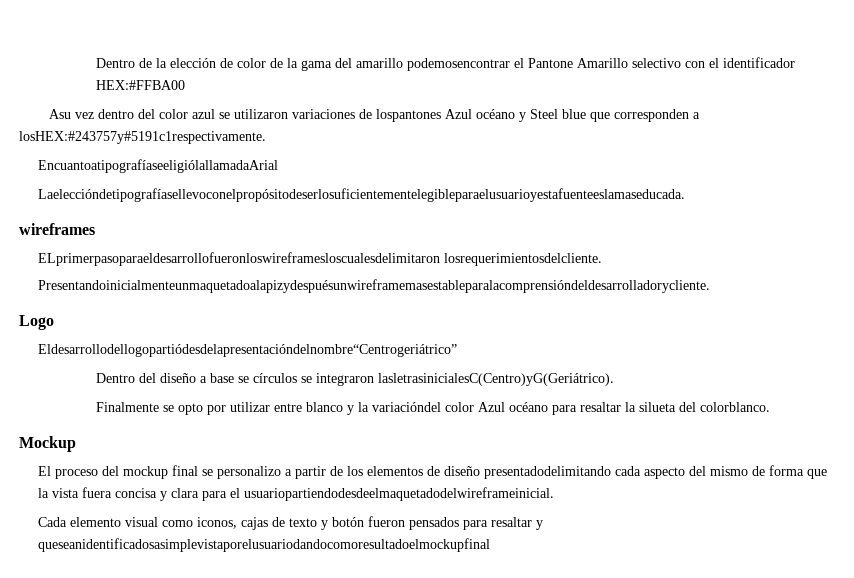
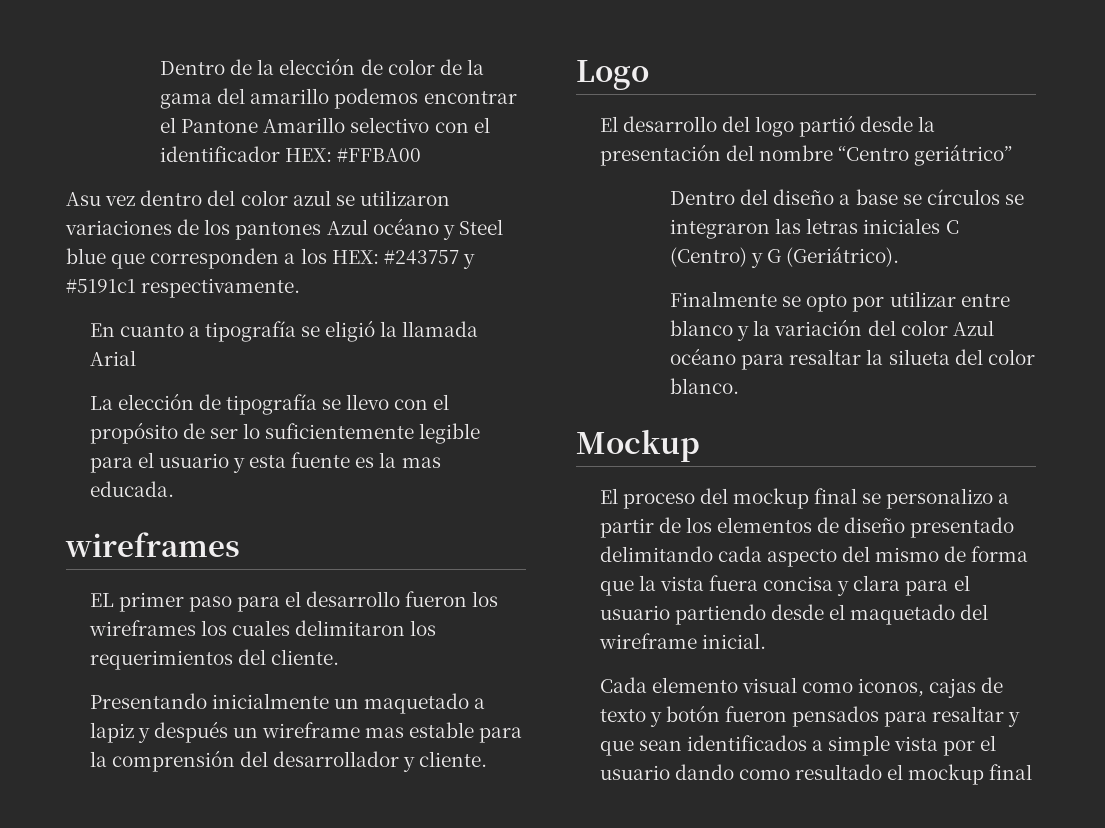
[407,58,511,71] podemosencontrar -> [334,88,517,109] podemos encontrar
[96,80,186,90] HEX:#FFBA00 -> [285,148,422,162] HEX: #FFBA00
[376,109,442,122] lospantones -> [204,219,322,240] los pantones
[19,131,266,144] [38,159,279,173] [38,188,686,202] [19,223,95,235] [38,252,603,266] [38,279,711,293] [19,315,54,330] [38,344,458,357] losHEX:#243757y#5191c1respectivamente. // EncuantoatipografíaseeligiólallamadaArial // Laeleccióndetipografíasellevoconelpropósitodeserlosuficientementelegibleparaelusuarioyestafuenteeslamaseducada. // wireframes // ELprimerpasoparaeldesarrollofueronloswireframesloscualesdelimitaron losrequerimientosdelcliente. // Presentandoinicialmenteunmaquetadoalapizydespuésunwireframemasestableparalacomprensióndeldesarrolladorycliente. // Logo // Eldesarrollodellogopartiódesdelapresentacióndelnombre“Centrogeriátrico” -> [300,248,475,269] [66,278,301,298] [89,320,479,342] [89,350,136,366] [89,393,450,415] [89,422,481,444] [89,452,441,473] [89,481,174,497] [65,532,240,557] [89,591,499,612] [88,620,437,636] [89,649,339,670] [89,693,486,714] [89,721,523,743] [89,750,488,772] [576,60,649,90] [599,115,936,137] [599,144,1013,166] los HEX: #243757 y #5191c1 respectivamente. // En cuanto a tipografía se eligió la llamada Arial // La elección de tipografía se llevo con el propósito de ser lo suficientemente legible para el usuario y esta fuente es la mas educada. // wireframes // EL primer paso para el desarrollo fueron los wireframes los cuales delimitaron los requerimientos del cliente. // Presentando inicialmente un maquetado a lapiz y después un wireframe mas estable para la comprensión del desarrollador y cliente. // Logo // El desarrollo del logo partió desde la presentación del nombre “Centro geriátrico”
[378,373,615,386] lasletrasinicialesC(Centro)yG(Geriátrico). -> [775,218,959,234] [670,246,900,268] las letras iniciales C (Centro) y G (Geriátrico).
[372,402,442,412] variacióndel -> [774,319,896,336] variación del
[700,402,771,412] colorblanco. -> [987,349,1035,365] [670,378,740,394] color blanco.
[484,466,612,479] presentadodelimitando -> [910,517,1015,538] [599,546,713,562] presentado delimitando
[244,487,555,501] usuariopartiendodesdeelmaquetadodelwireframeinicial. -> [599,604,989,625] [598,633,766,649] usuario partiendo desde el maquetado del wireframe inicial.
[38,538,491,552] queseanidentificadosasimplevistaporelusuariodandocomoresultadoelmockupfinal -> [599,735,997,756] [599,764,1033,785] que sean identificados a simple vista por el usuario dando como resultado el mockup final

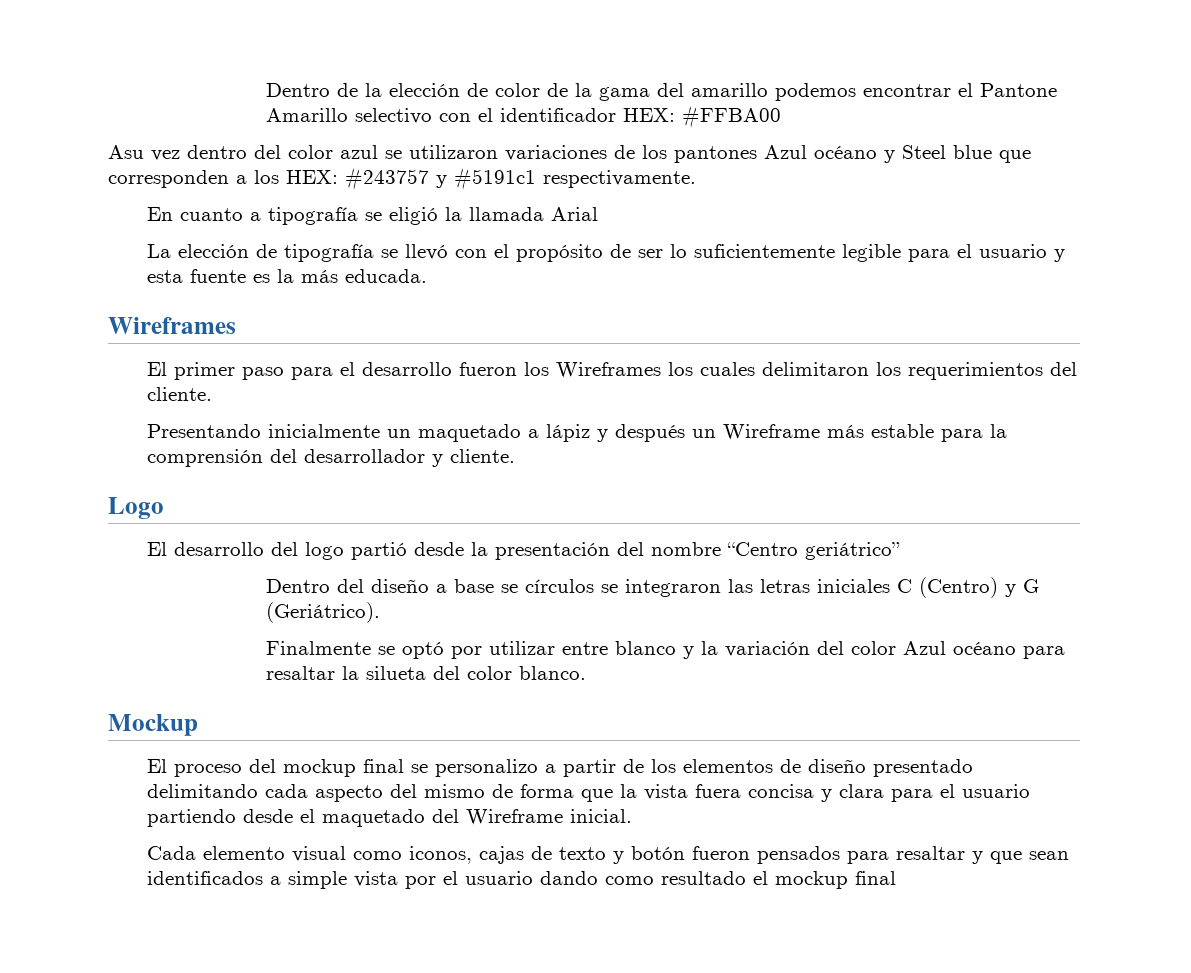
[346,394,390,410] llevo -> [405,244,449,260] llevó
[401,457,441,468] mas -> [301,270,339,283] más
[65,532,240,557] [89,593,114,607] wireframes // EL -> [108,317,236,334] [147,362,168,376] Wireframes // El
[88,620,196,636] wireframes -> [556,362,662,378] Wireframes
[89,722,134,743] lapiz -> [546,424,591,442] lápiz
[262,722,405,738] wireframe mas -> [723,424,865,440] Wireframe más
[806,294,848,312] opto -> [401,642,444,659] optó
[598,633,697,649] wireframe -> [466,809,564,825] Wireframe

